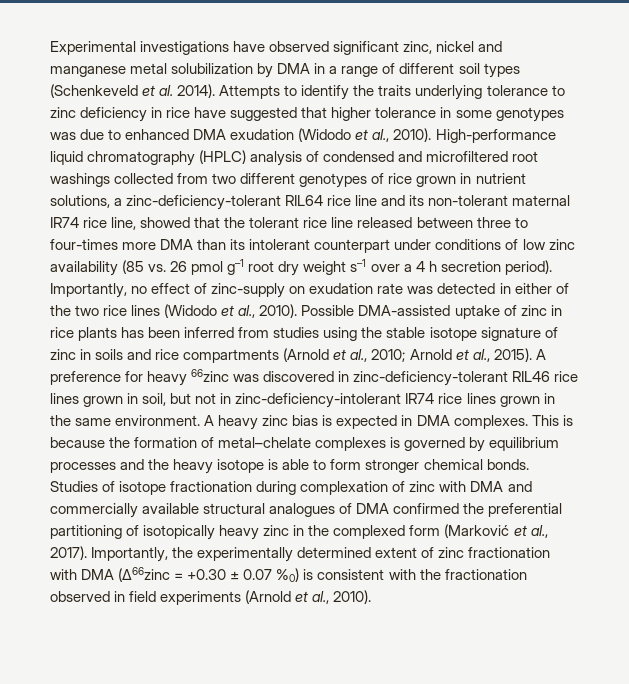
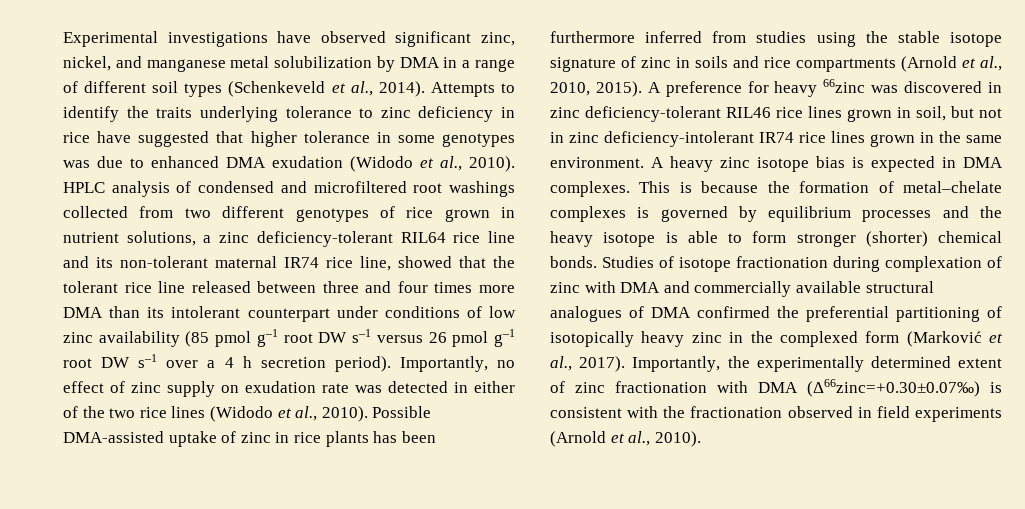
[436,41,475,52] nickel -> [63,56,111,71] nickel,
[159,85,174,96] al. -> [350,81,373,96] al.,
[435,129,556,143] [50,150,247,166] High-performance liquid chromatography (HPLC) -> [63,182,105,193] HPLC
[126,195,282,210] zinc-deficiency-tolerant -> [219,231,393,247] zinc deficiency-tolerant
[514,217,528,228] [50,239,118,250] to four-times -> [365,281,473,293] and four times
[148,264,167,272] vs. -> [215,329,423,347] pmol g–1 root DW s–1 versus
[278,261,347,276] dry weight -> [101,357,131,368] DW
[211,283,286,298] zinc-supply -> [131,381,215,397] zinc supply
(181, 332) none -> [550,31,635,43] furthermore
[371,349,490,362] 2010; Arnold et al., -> [550,82,590,96] 2010,
[353,371,509,386] zinc-deficiency-tolerant -> [550,106,721,122] zinc deficiency-tolerant
[235,393,402,408] zinc-deficiency-intolerant -> [569,131,754,147] zinc deficiency-intolerant
(289, 420) none -> [757,157,809,172] isotope
(420, 466) none -> [865,231,928,247] (shorter)
[118,567,300,582] (Δ66zinc = +0.30 ± 0.07 %0) -> [807,379,980,397] (Δ66zinc=+0.30±0.07‰)

